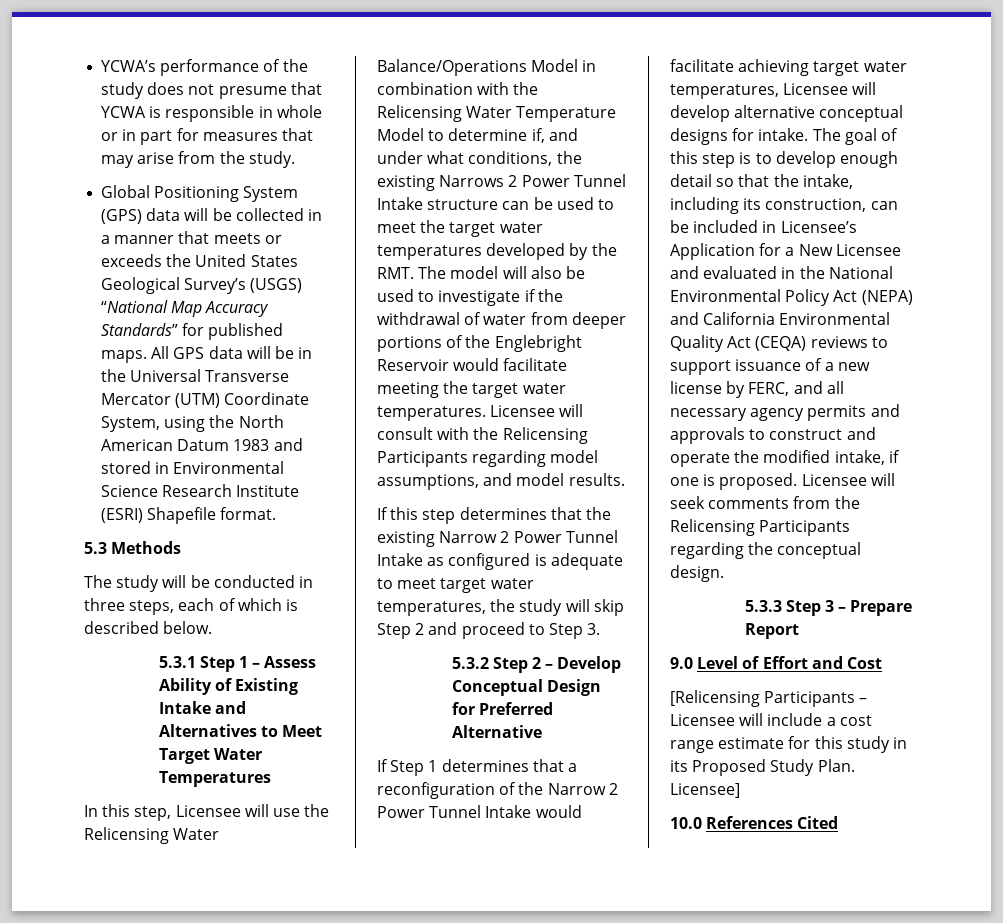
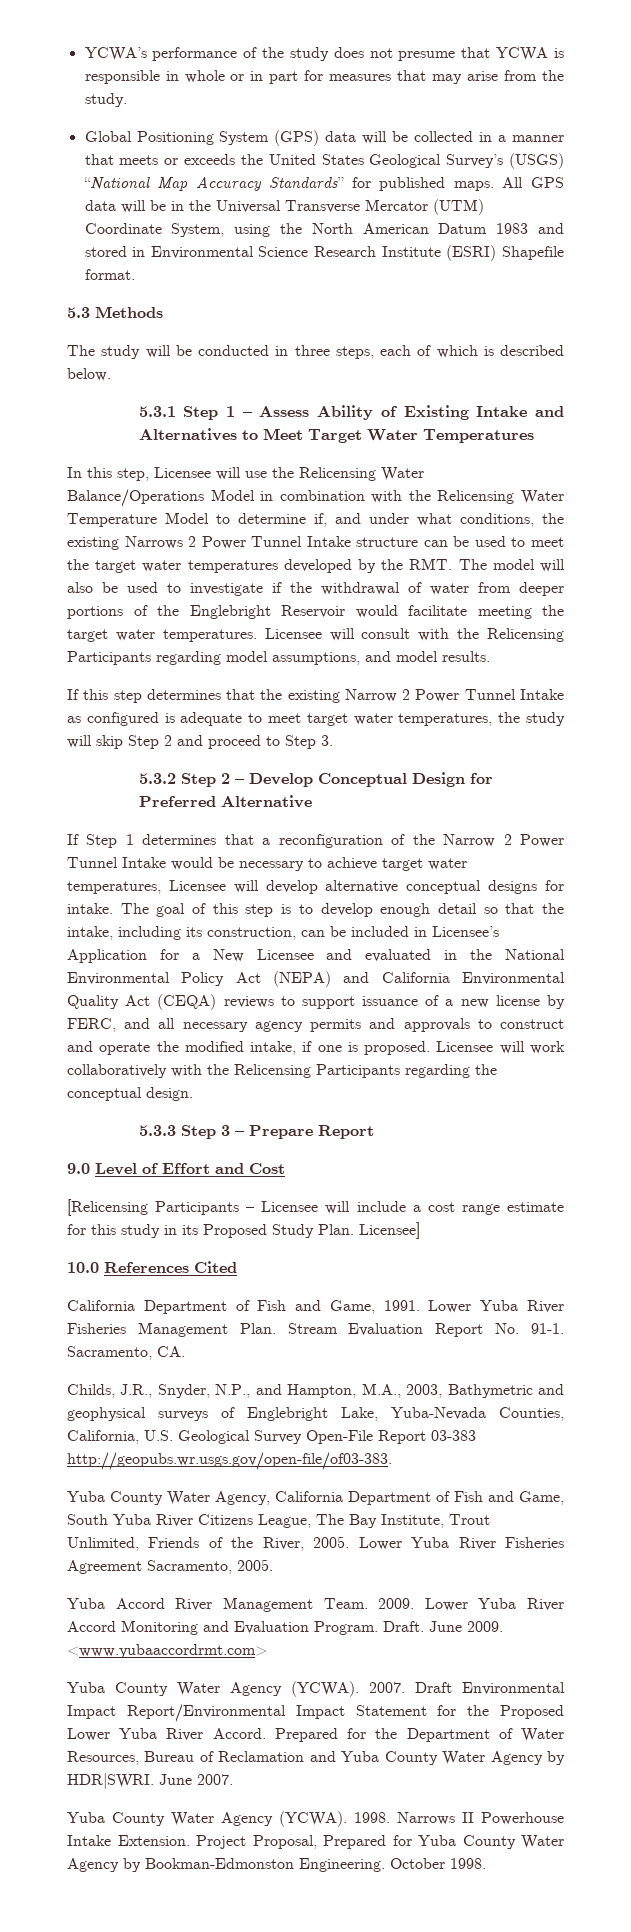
[670,59,810,76] facilitate achieving -> [218,857,377,871] be necessary to achieve
[670,496,831,509] seek comments from -> [529,1041,565,1054] [67,1064,202,1078] work collaboratively with
(839, 822) none -> [67,1300,564,1314] [67,1322,564,1337] [67,1346,185,1360] [67,1383,565,1398] [67,1407,564,1421] [67,1430,476,1444] [67,1452,392,1470] [67,1491,564,1505] [67,1514,490,1528] [67,1536,565,1551] [67,1559,273,1574] [67,1597,564,1612] [67,1620,503,1635] [67,1644,267,1658] [67,1681,565,1697] [67,1704,564,1722] [67,1728,564,1742] [67,1751,566,1765] [67,1773,233,1789] [67,1811,564,1827] [67,1835,564,1849] [67,1858,486,1872] // California Department of Fish and Game, 1991. Lower Yuba River Fisheries Management Plan. Stream Evaluation Report No. 91-1. Sacramento, CA. // Childs, J.R., Snyder, N.P., and Hampton, M.A., 2003, Bathymetric and geophysical surveys of Englebright Lake, Yuba-Nevada Counties, California, U.S. Geological Survey Open-File Report 03-383 http://geopubs.wr.usgs.gov/open-file/of03-383. // Yuba County Water Agency, California Department of Fish and Game, South Yuba River Citizens League, The Bay Institute, Trout Unlimited, Friends of the River, 2005. Lower Yuba River Fisheries Agreement Sacramento, 2005. // Yuba Accord River Management Team. 2009. Lower Yuba River Accord Monitoring and Evaluation Program. Draft. June 2009. <www.yubaaccordrmt.com> // Yuba County Water Agency (YCWA). 2007. Draft Environmental Impact Report/Environmental Impact Statement for the Proposed Lower Yuba River Accord. Prepared for the Department of Water Resources, Bureau of Reclamation and Yuba County Water Agency by HDR|SWRI. June 2007. // Yuba County Water Agency (YCWA). 1998. Narrows II Powerhouse Intake Extension. Project Proposal, Prepared for Yuba County Water Agency by Bookman-Edmonston Engineering. October 1998.

